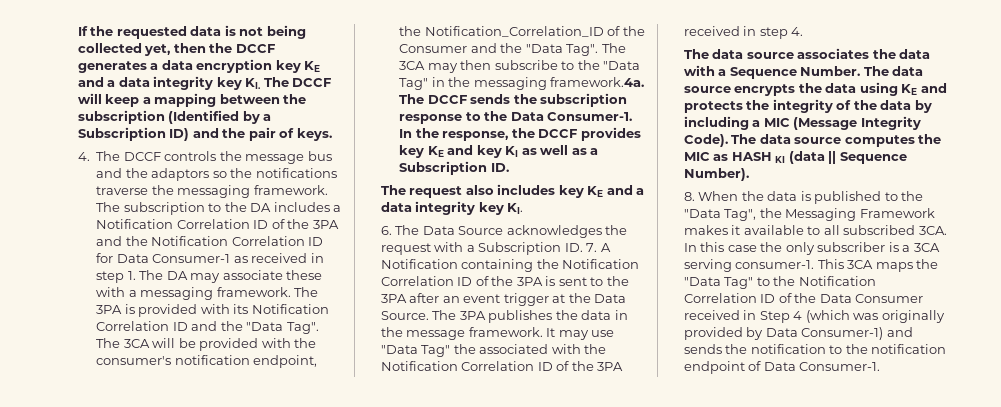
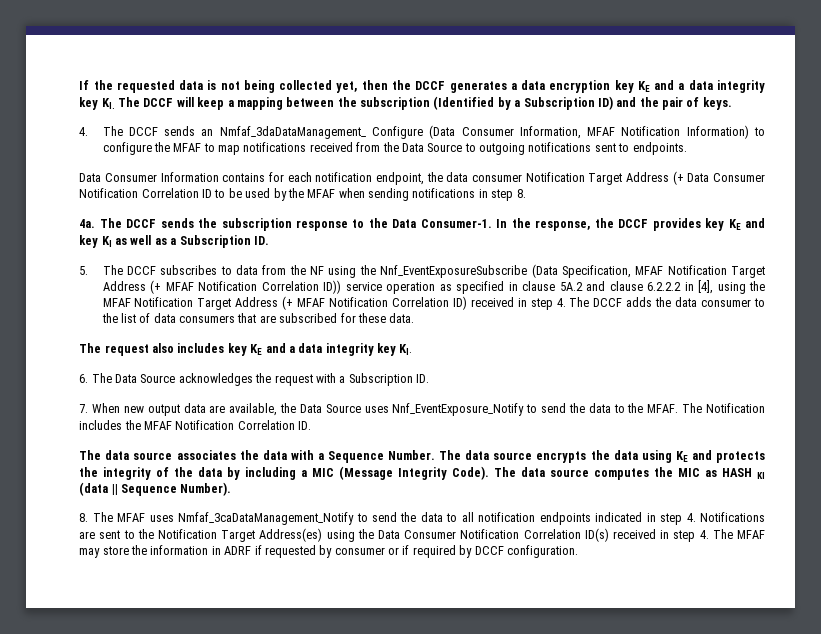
[164,151,332,164] [96,168,337,181] [96,185,328,198] [96,202,342,215] [96,219,339,229] [96,236,324,246] [96,253,324,263] [96,270,323,283] [96,287,319,300] [96,304,329,317] [96,321,319,334] [96,338,317,351] [96,355,318,368] [399,26,645,37] [399,43,626,56] [399,60,641,73] [399,77,645,90] controls the message bus and the adaptors so the notifications traverse the messaging framework. The subscription to the DA includes a Notification Correlation ID of the 3PA and the Notification Correlation ID for Data Consumer-1 as received in step 1. The DA may associate these with a messaging framework. The 3PA is provided with its Notification Correlation ID and the "Data Tag". The 3CA will be provided with the consumer's notification endpoint, the Notification_Correlation_ID of the Consumer and the "Data Tag". The 3CA may then subscribe to the "Data Tag" in the messaging framework.4a. -> [164,125,766,139] [102,142,687,155] [79,171,765,185] [79,188,526,201] [79,219,96,228] sends an Nmfaf_3daDataManagement_ Configure (Data Consumer Information, MFAF Notification Information) to configure the MFAF to map notifications received from the Data Source to outgoing notifications sent to endpoints. // Data Consumer Information contains for each notification endpoint, the data consumer Notification Target Address (+ Data Consumer Notification Correlation ID to be used by the MFAF when sending notifications in step 8. // 4a.
(509, 167) none -> [79,264,765,278] [102,280,765,294] [102,296,765,310] [101,313,415,323] // 5. The DCCF subscribes to data from the NF using the Nnf_EventExposureSubscribe (Data Specification, MFAF Notification Target Address (+ MFAF Notification Correlation ID)) service operation as specified in clause 5A.2 and clause 6.2.2.2 in [4], using the MFAF Notification Target Address (+ MFAF Notification Correlation ID) received in step 4. The DCCF adds the data consumer to the list of data consumers that are subscribed for these data.
[586,243,611,252] [380,259,640,272] [380,276,629,286] [380,293,627,306] [380,310,628,323] [380,327,615,340] [380,344,607,357] [380,361,624,371] [683,26,804,39] 7. A Notification containing the Notification Correlation ID of the 3PA is sent to the 3PA after an event trigger at the Data Source. The 3PA publishes the data in the message framework. It may use "Data Tag" the associated with the Notification Correlation ID of the 3PA received in step 4. -> [79,403,766,416] [79,420,312,430] // 7. When new output data are available, the Data Source uses Nnf_EventExposure_Notify to send the data to the MFAF. The Notification includes the MFAF Notification Correlation ID.
[698,191,924,204] [683,208,935,221] [683,225,947,235] [683,242,940,255] [683,259,939,272] [683,276,876,289] [683,293,924,303] [683,310,945,323] [683,327,913,340] [683,344,947,354] [683,361,881,374] When the data is published to the "Data Tag", the Messaging Framework makes it available to all subscribed 3CA. In this case the only subscriber is a 3CA serving consumer-1. This 3CA maps the "Data Tag" to the Notification Correlation ID of the Data Consumer received in Step 4 (which was originally provided by Data Consumer-1) and sends the notification to the notification endpoint of Data Consumer-1. -> [92,512,765,525] [79,528,766,542] [79,545,578,558] The MFAF uses Nmfaf_3caDataManagement_Notify to send the data to all notification endpoints indicated in step 4. Notifications are sent to the Notification Target Address(es) using the Data Consumer Notification Correlation ID(s) received in step 4. The MFAF may store the information in ADRF if requested by consumer or if required by DCCF configuration.

